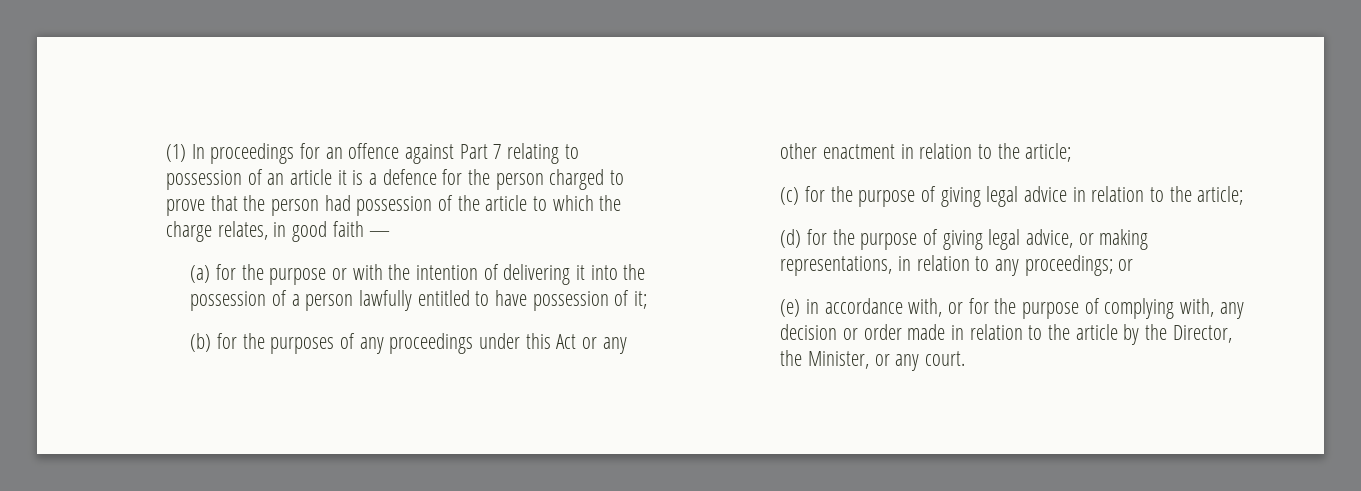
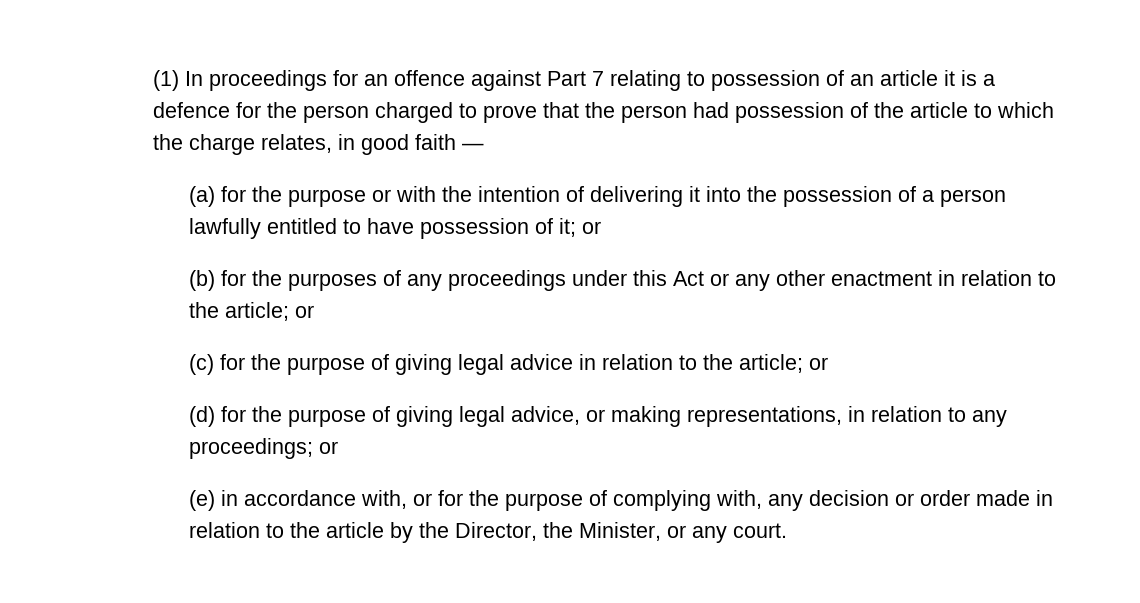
(648, 300) none -> [582,221,602,234] or
(1072, 152) none -> [295,305,315,318] or
(1244, 195) none -> [809,357,829,370] or

